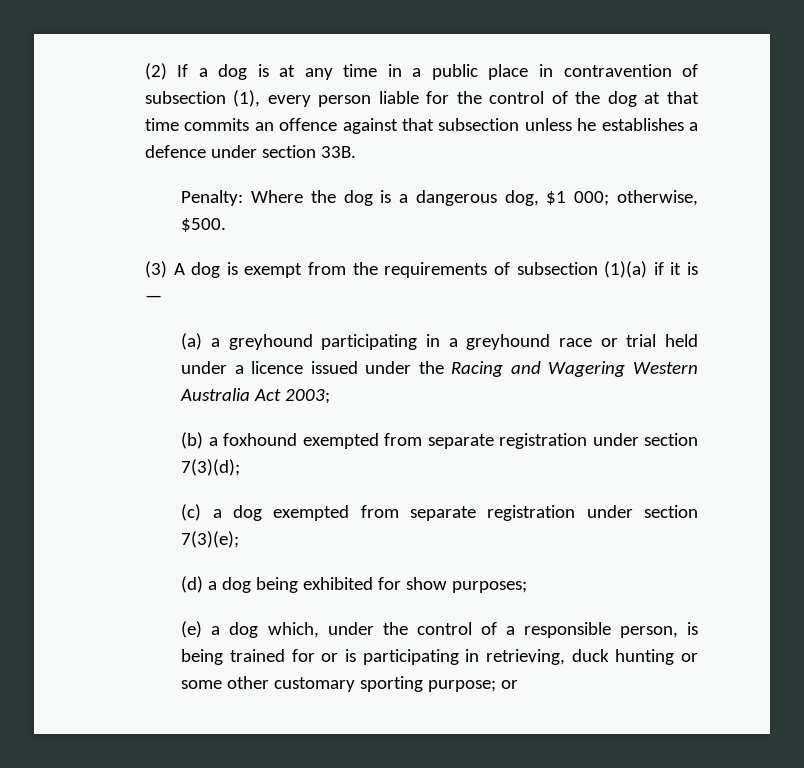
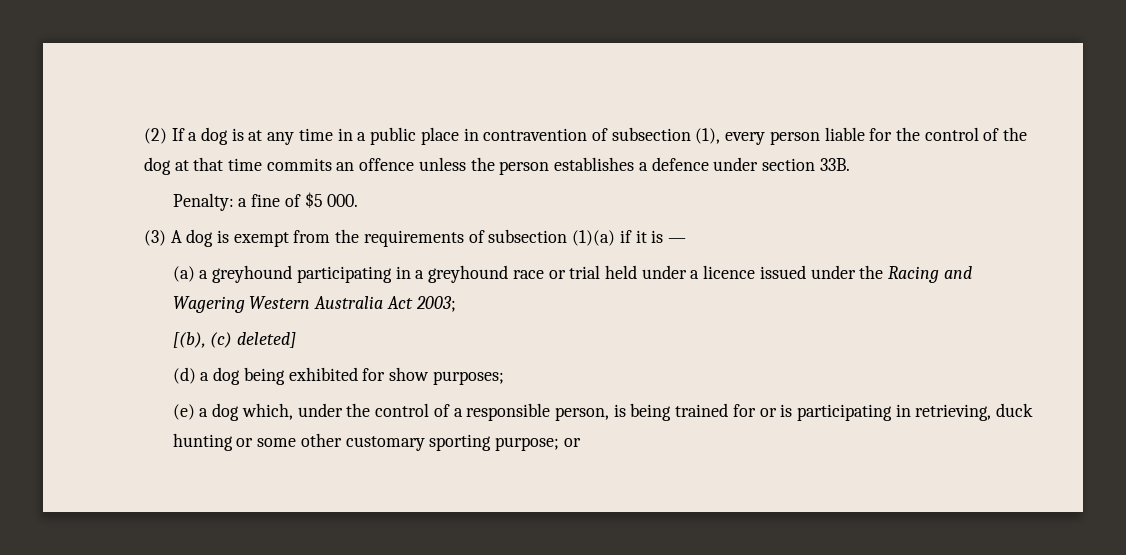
[342,118,597,134] against that subsection unless he -> [418,157,550,175] unless the person
[251,190,699,206] [181,218,227,232] Where the dog is a dangerous dog, $1 000; otherwise, $500. -> [238,192,359,208] a fine of $5 000.
[181,432,698,449] [181,459,241,476] [181,504,699,521] [181,531,240,548] (b) a foxhound exempted from separate registration under section 7(3)(d); // (c) a dog exempted from separate registration under section 7(3)(e); -> [172,332,297,348] [(b), (c) deleted]

